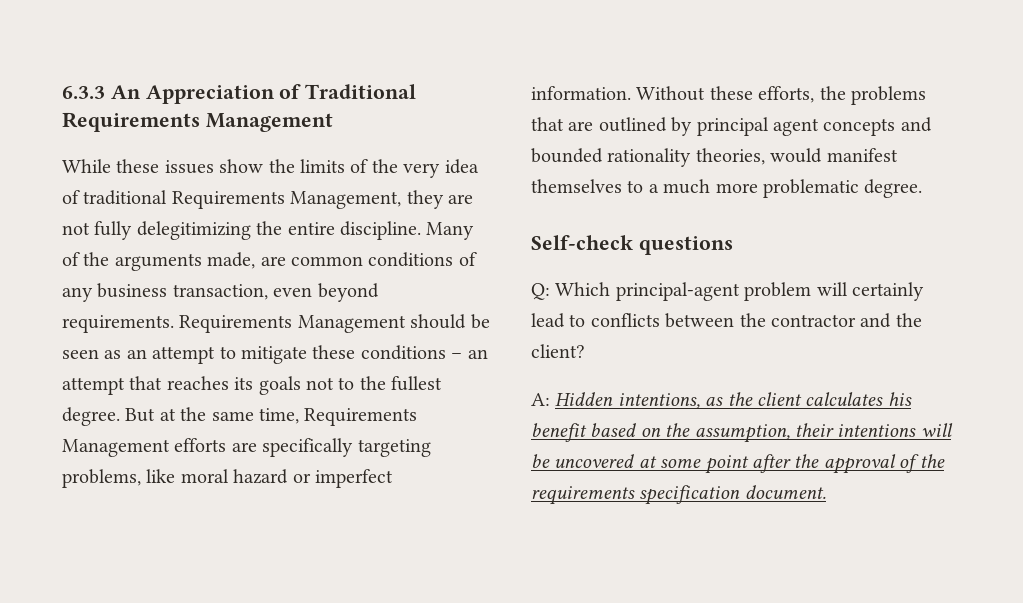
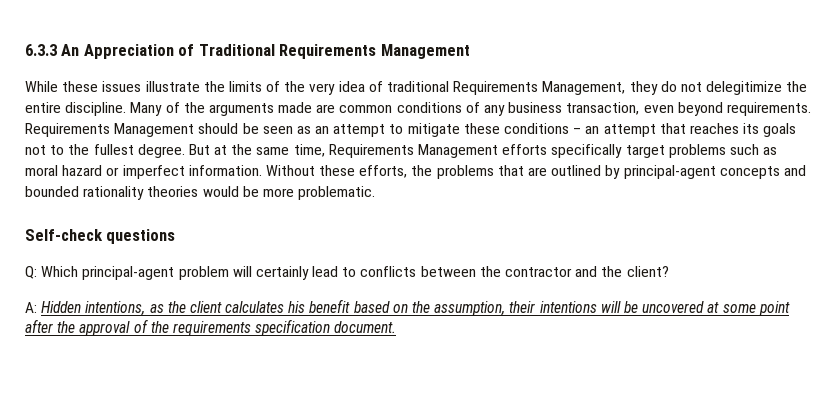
[219,159,264,173] show -> [145,81,200,92] illustrate
[448,194,473,204] [62,221,251,240] are not fully delegitimizing -> [660,81,783,95] do not delegitimize
[207,252,256,269] made, -> [278,102,313,113] made
[231,438,431,457] [62,469,176,488] are specifically targeting problems, like -> [551,144,778,158] specifically target problems such as
[696,117,819,136] principal agent -> [623,165,716,179] principal-agent
[695,148,898,165] [531,179,923,198] theories, would manifest themselves to a much more problematic degree. -> [147,186,376,200] theories would be more problematic.

